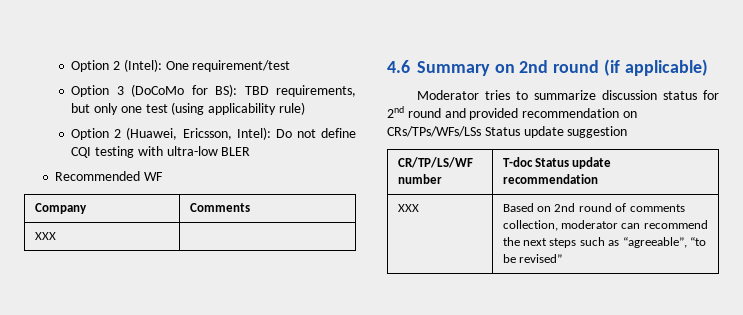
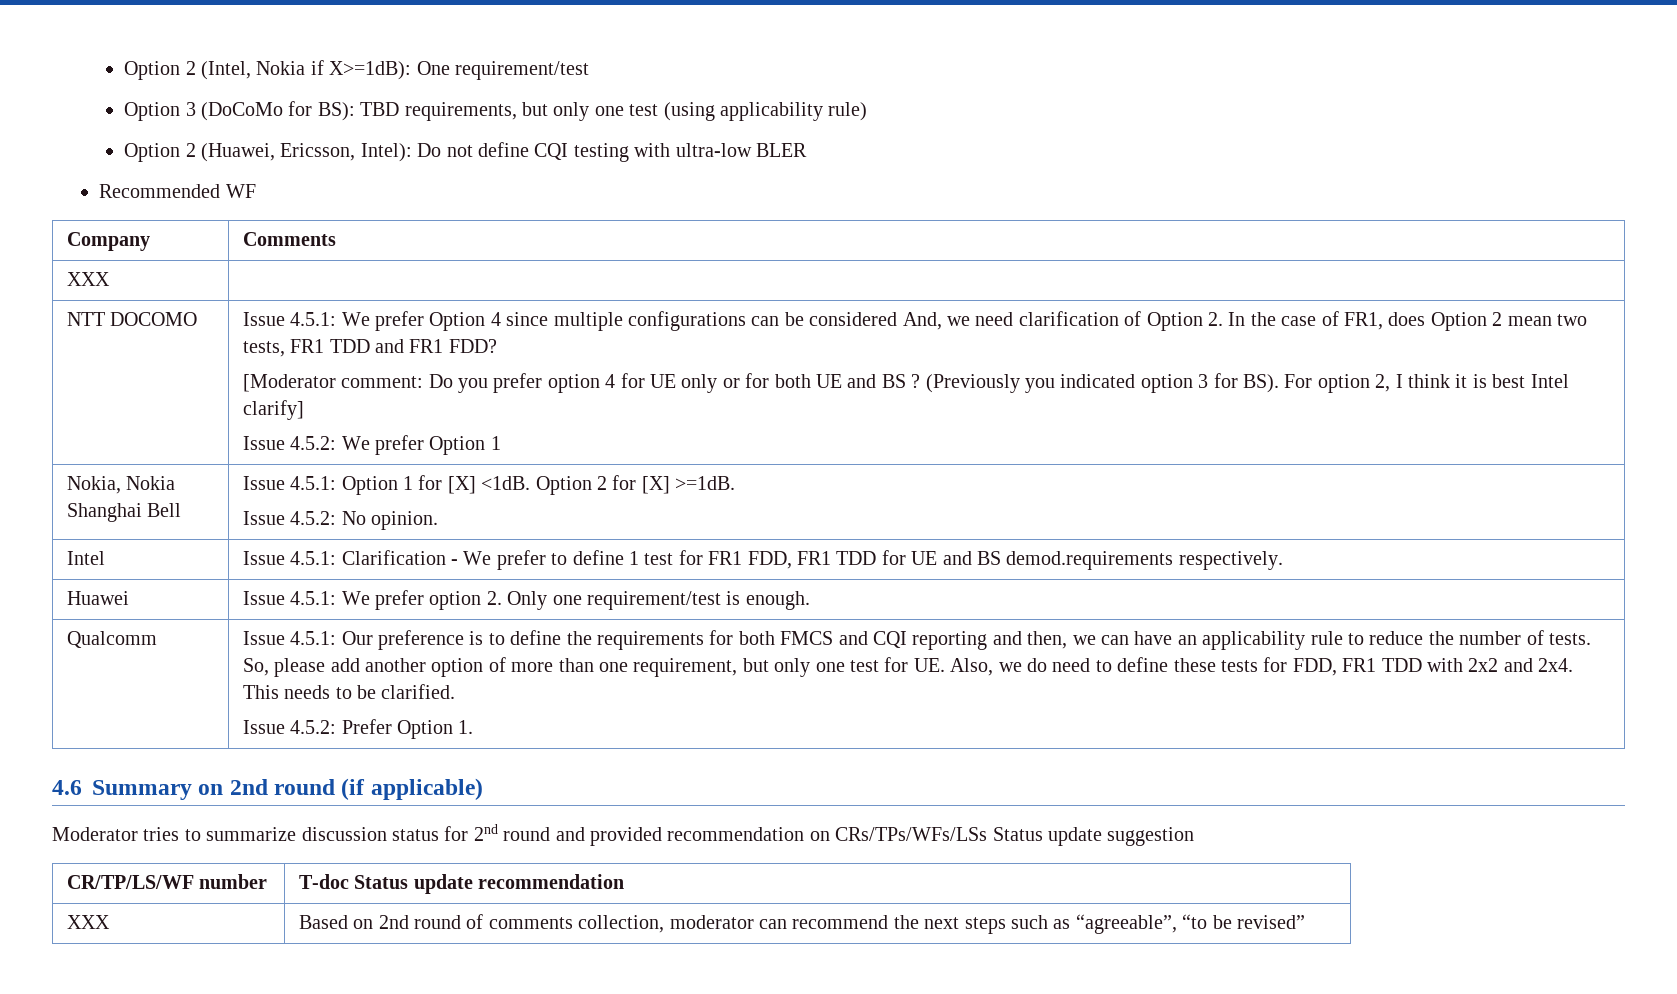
[71,59,162,72] Option 2 (Intel): -> [124,60,412,80] Option 2 (Intel, Nokia if X>=1dB):
(56, 236) none -> [66,312,198,326] [242,311,1588,331] [242,339,497,357] [242,373,1569,393] [242,400,304,420] [242,435,501,455] [66,476,176,494] [66,503,182,522] [242,475,736,495] [242,511,439,530] [66,551,105,565] [242,550,1283,570] [66,591,129,605] [242,590,810,610] [66,631,157,648] [242,630,1592,650] [242,657,1574,677] [242,684,456,699] [242,719,474,739] // NTT DOCOMO | Issue 4.5.1: We prefer Option 4 since multiple configurations can be considered And, we need clarification of Option 2. In the case of FR1, does Option 2 mean two tests, FR1 TDD and FR1 FDD? // [Moderator comment: Do you prefer option 4 for UE only or for both UE and BS ? (Previously you indicated option 3 for BS). For option 2, I think it is best Intel clarify] // Issue 4.5.2: We prefer Option 1 // Nokia, Nokia Shanghai Bell | Issue 4.5.1: Option 1 for [X] <1dB. Option 2 for [X] >=1dB. // Issue 4.5.2: No opinion. // Intel | Issue 4.5.1: Clarification - We prefer to define 1 test for FR1 FDD, FR1 TDD for UE and BS demod.requirements respectively. // Huawei | Issue 4.5.1: We prefer option 2. Only one requirement/test is enough. // Qualcomm | Issue 4.5.1: Our preference is to define the requirements for both FMCS and CQI reporting and then, we can have an applicability rule to reduce the number of tests. So, please add another option of more than one requirement, but only one test for UE. Also, we do need to define these tests for FDD, FR1 TDD with 2x2 and 2x4. This needs to be clarified. // Issue 4.5.2: Prefer Option 1.

